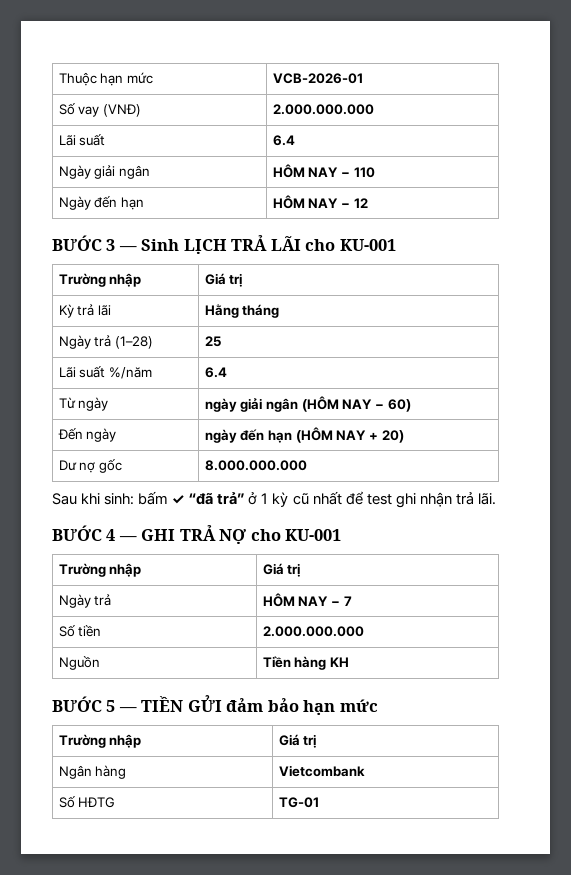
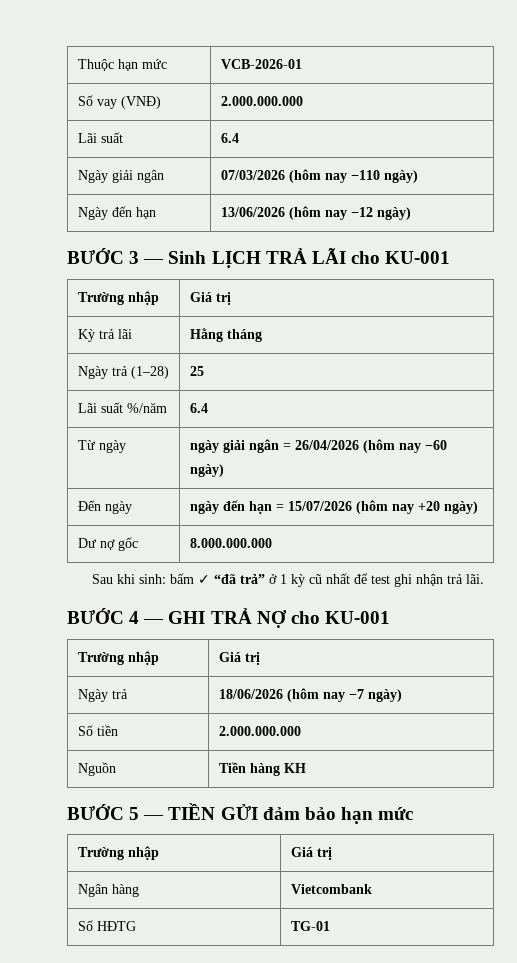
[272,164,375,178] [58,196,145,210] [272,195,368,209] HÔM NAY − 110 // Ngày đến hạn | HÔM NAY − 12 -> [220,169,418,183] [77,206,156,220] [220,206,411,220] 07/03/2026 (hôm nay −110 ngày) // Ngày đến hạn | 13/06/2026 (hôm nay −12 ngày)
[301,396,411,412] (HÔM NAY − 60) -> [282,439,447,453] [189,464,224,477] = 26/04/2026 (hôm nay −60 ngày)
[295,427,404,443] (HÔM NAY + 20) -> [275,500,478,514] = 15/07/2026 (hôm nay +20 ngày)
[262,593,352,607] HÔM NAY − 7 -> [218,688,402,702] 18/06/2026 (hôm nay −7 ngày)

